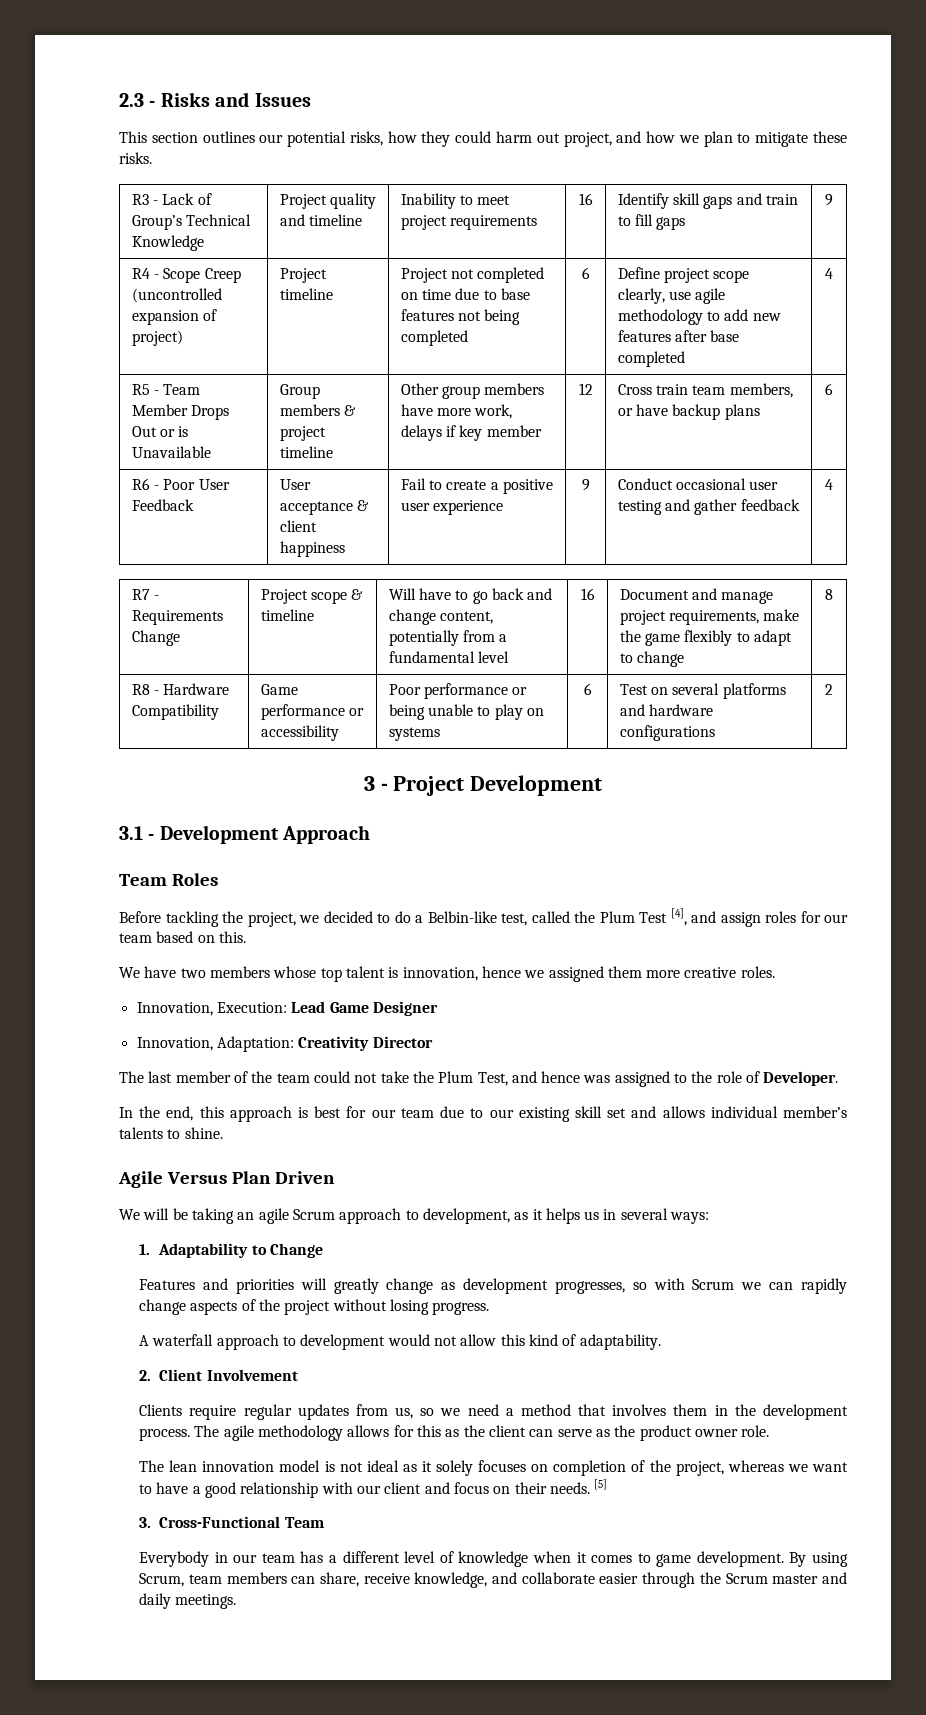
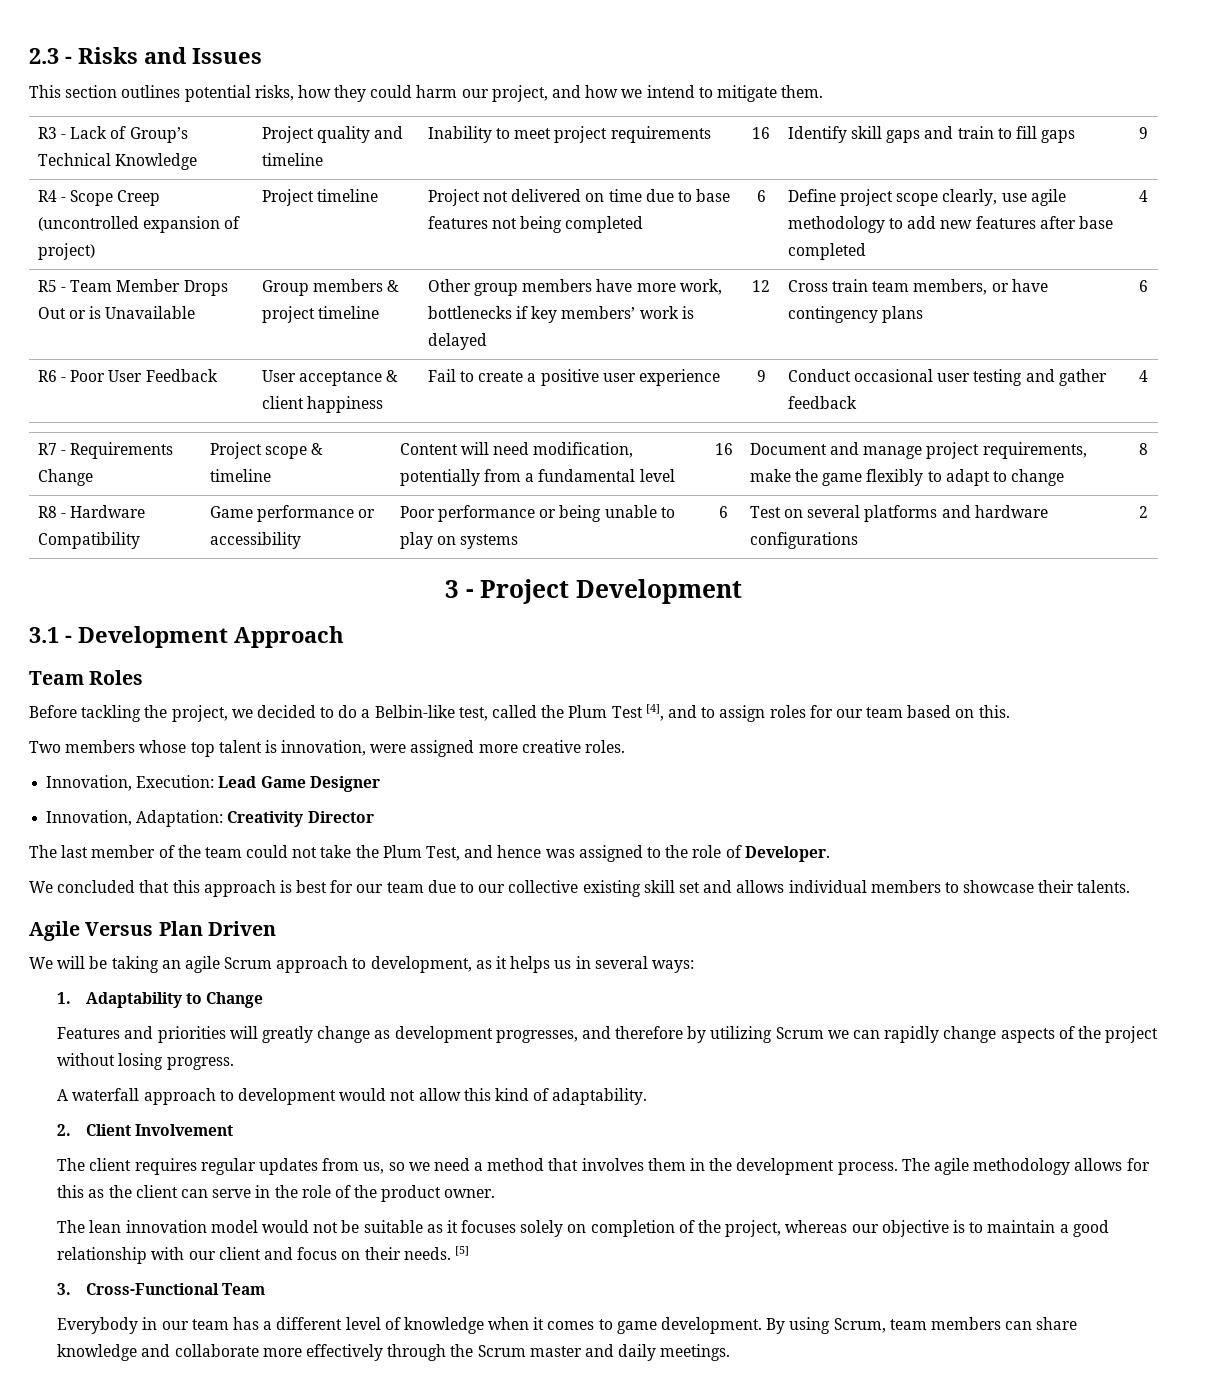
[259,134,284,143] our -> (181, 91) none
[536,133,560,143] out -> [461,89,489,98] our
[703,131,733,147] plan -> [646,85,695,98] intend
[813,131,848,143] [119,152,152,164] these risks. -> [781,85,824,98] them.
[477,267,545,283] completed -> [511,189,582,202] delivered
[400,425,442,441] delays -> [427,306,512,319] bottlenecks
[486,425,542,437] member -> [561,306,694,319] [427,333,487,350] members’ work is delayed
[672,404,721,420] backup -> [787,306,878,323] contingency
[388,588,553,604] [388,609,493,625] Will have to go back and change content, -> [399,442,634,458] Content will need modification,
(716, 917) none -> [701,707,716,718] to
[119,966,206,978] We have two -> [29,741,61,753] Two
[481,966,642,982] hence we assigned them -> [370,740,475,757] were assigned
[119,1106,194,1121] In the end, -> [29,880,170,893] We concluded that
(514, 1113) none -> [508,880,579,893] collective
[783,1106,848,1118] [119,1127,223,1139] member’s talents to shine. -> [870,880,1131,893] members to showcase their talents.
[632,1278,685,1290] so with -> [581,1026,773,1043] and therefore by utilizing
[139,1404,237,1420] Clients require -> [57,1158,197,1175] The client requires
[596,1425,770,1441] [139,1460,527,1476] as the product owner role. // The lean innovation model is not ideal as it solely focuses -> [255,1185,496,1202] [57,1220,564,1237] in the role of the product owner. // The lean innovation model would not be suitable as it focuses solely
[787,1462,848,1472] [139,1482,189,1494] we want to have -> [851,1220,1056,1237] our objective is to maintain
[319,1572,639,1588] share, receive knowledge, and collaborate easier -> [1036,1317,1078,1330] [57,1344,383,1361] share knowledge and collaborate more effectively

